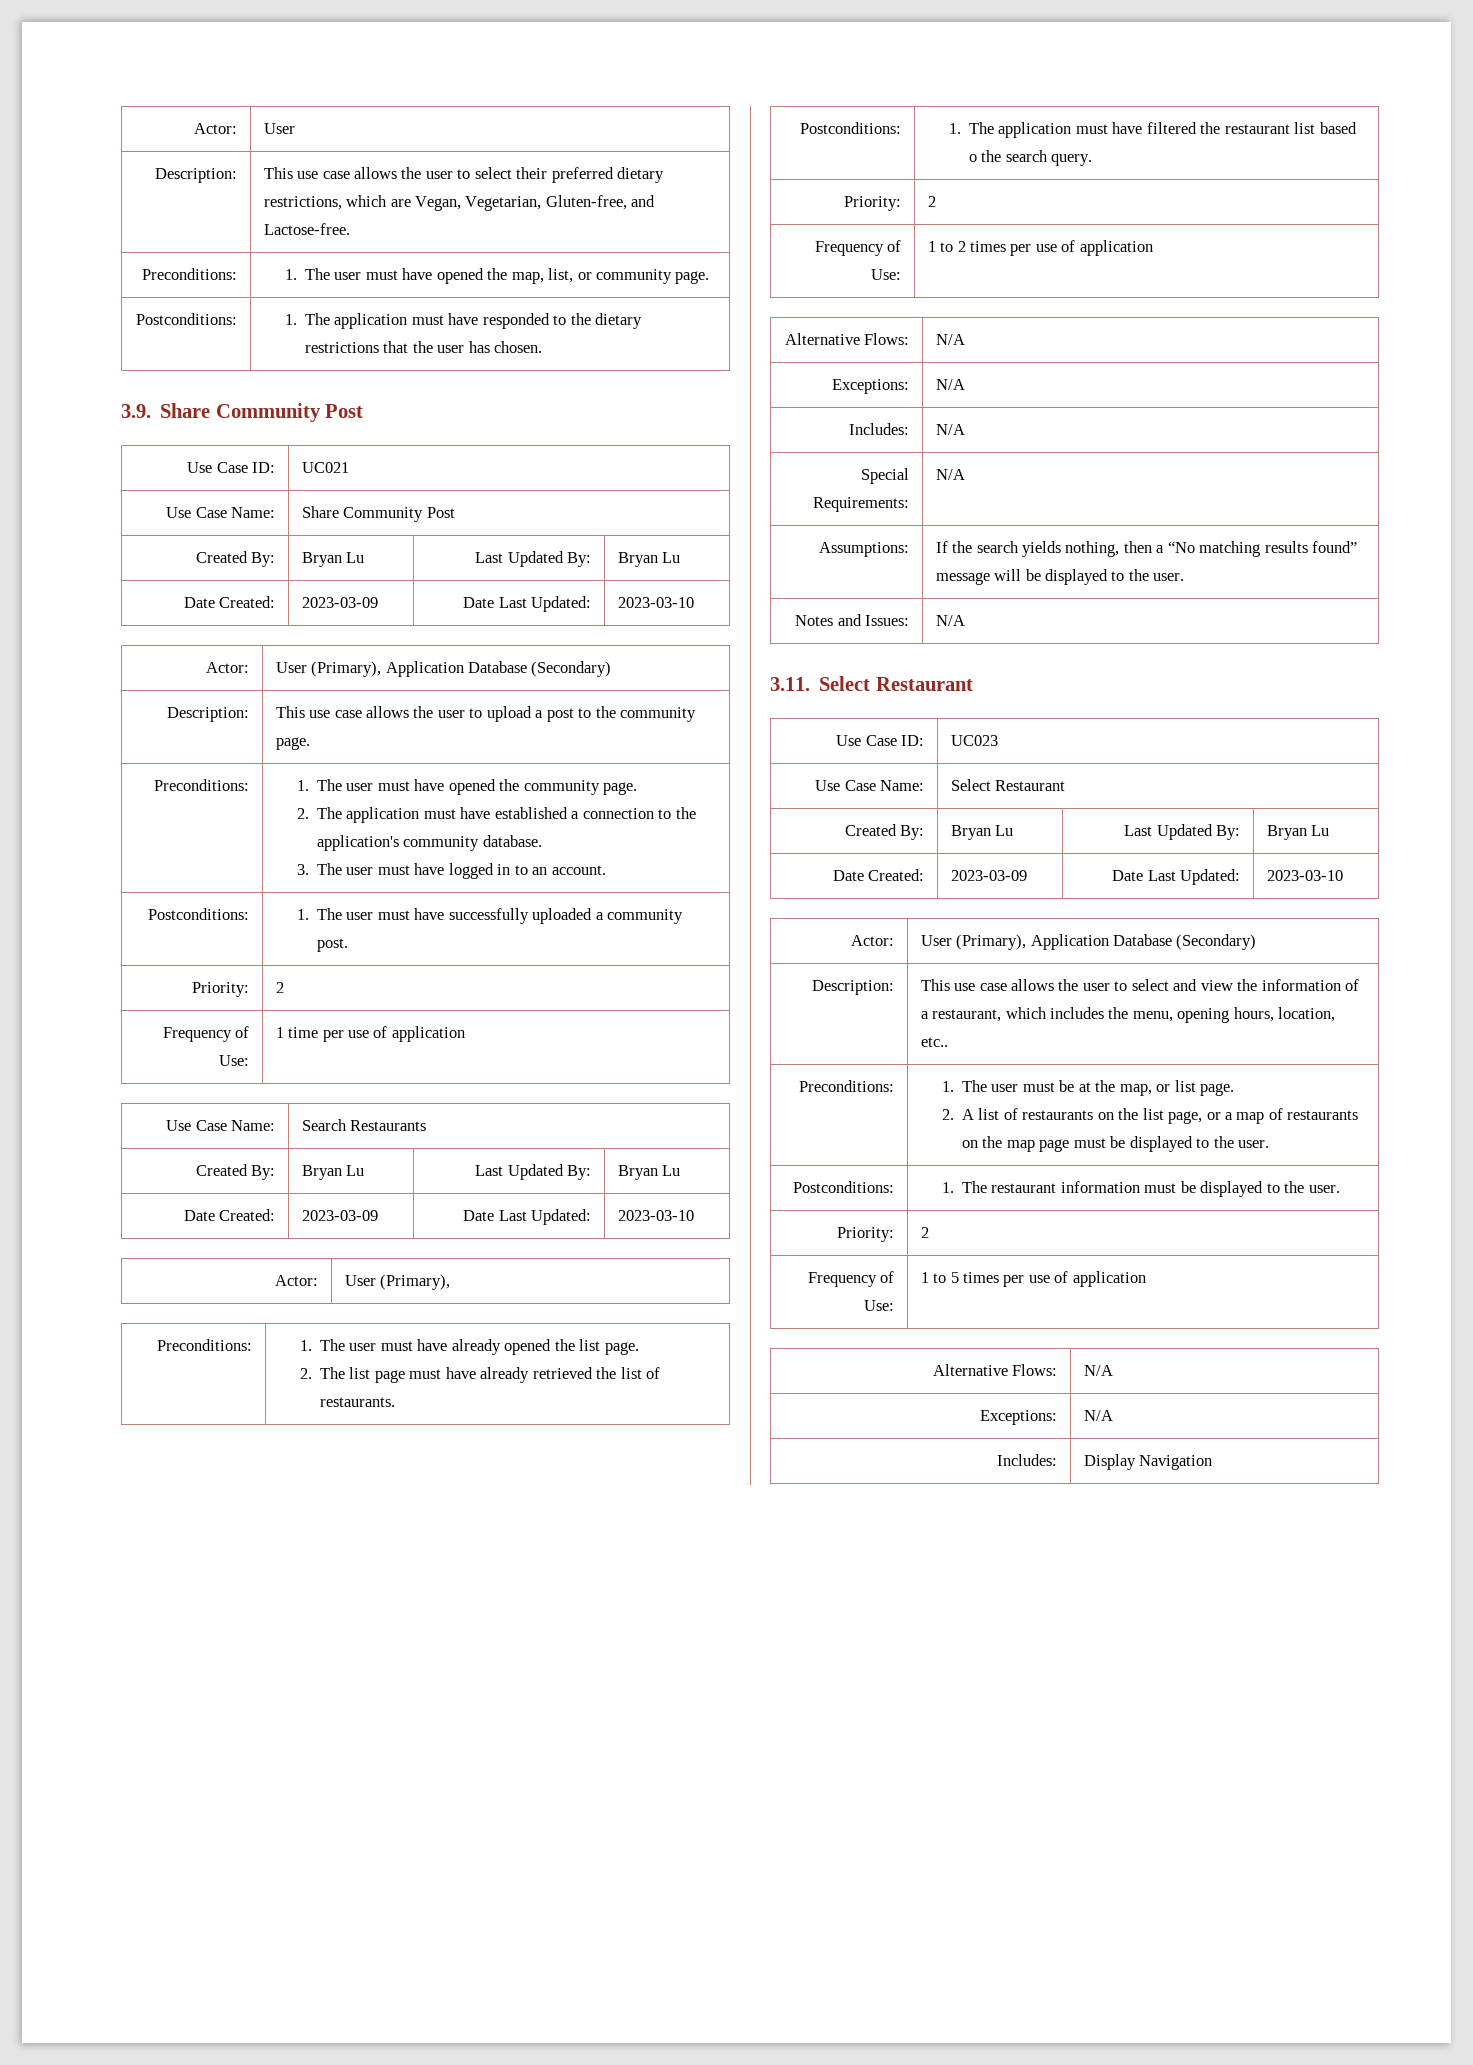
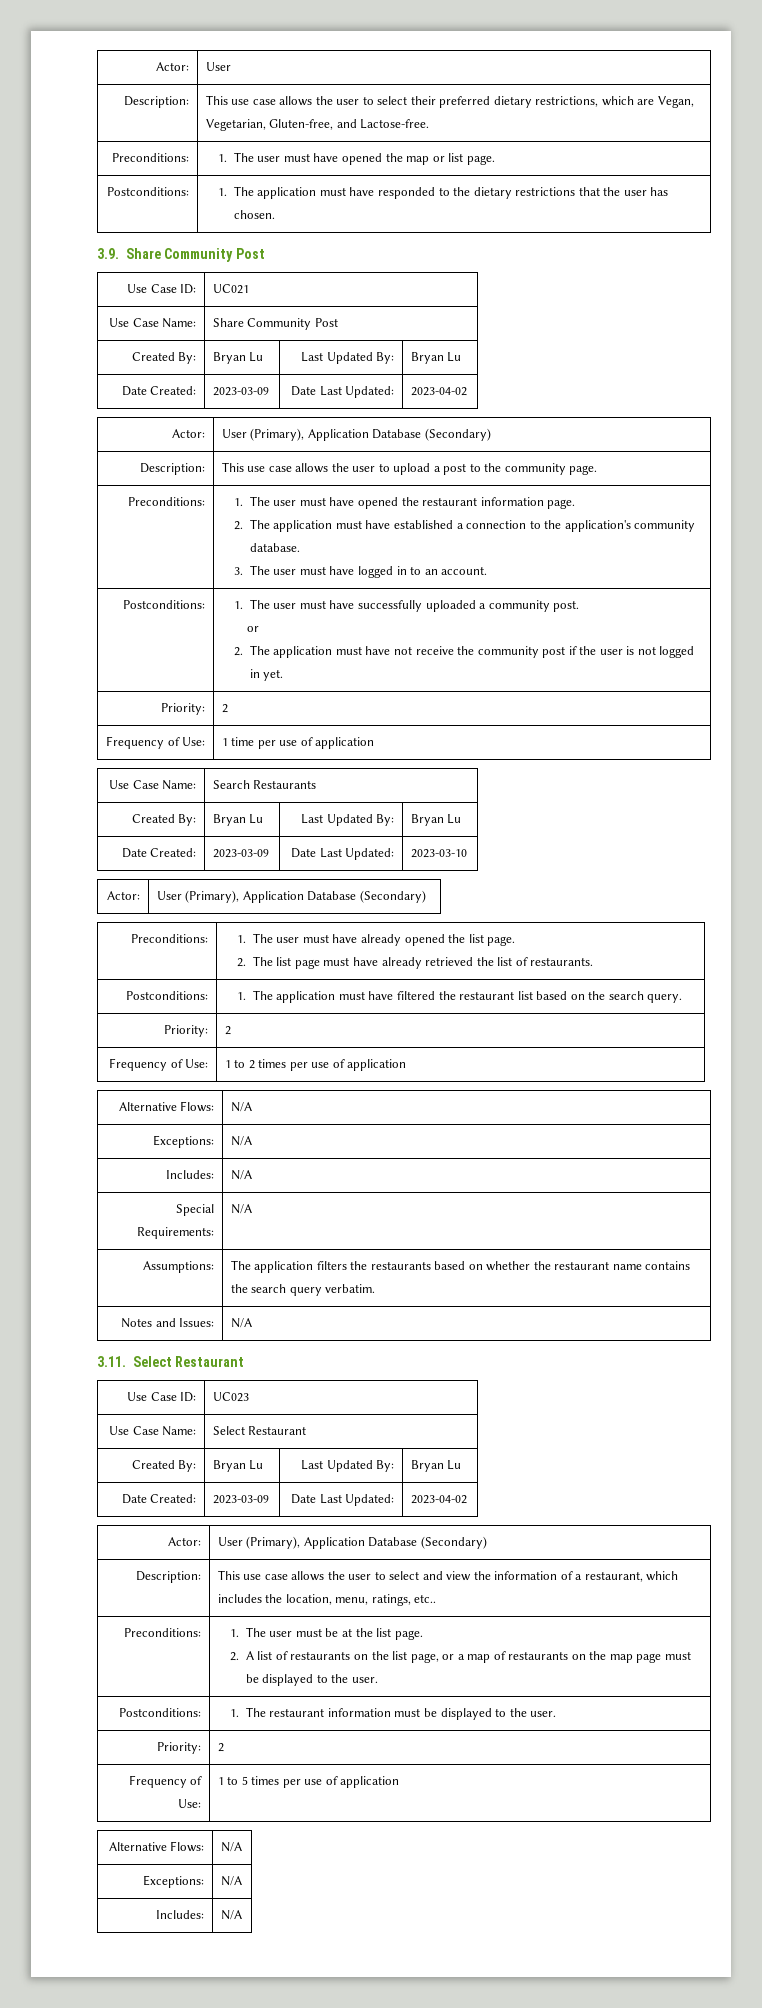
[511,268,673,284] map, list, or community -> [406,153,464,165] map or list
[617,597,694,608] 2023-03-10 -> [410,387,467,396] 2023-04-02
[523,780,600,795] community -> [422,497,544,506] restaurant information
(348, 945) none -> [247,626,260,632] [234,645,695,658] [249,669,284,681] // or // 2. The application must have not receive the community post if the user is not logged in yet.
(451, 1282) none -> [242,890,426,903] Application Database (Secondary)
[968,154,977,162] o -> [570,994,585,1000] on
[935,541,1358,557] [935,569,1185,585] If the search yields nothing, then a “No matching results found” message will be displayed to the user. -> [230,1260,691,1273] [230,1284,376,1296] The application filters the restaurants based on whether the restaurant name contains the search query verbatim.
[1266,870,1343,881] 2023-03-10 -> [410,1495,467,1504] 2023-04-02
[1132,1007,1336,1023] menu, opening hours, location, -> [285,1594,411,1606] location, menu, ratings,
[1119,1084,1171,1096] map, or -> (373, 1632) none
[1083,1454,1213,1470] Display Navigation -> [220,1910,242,1920] N/A

